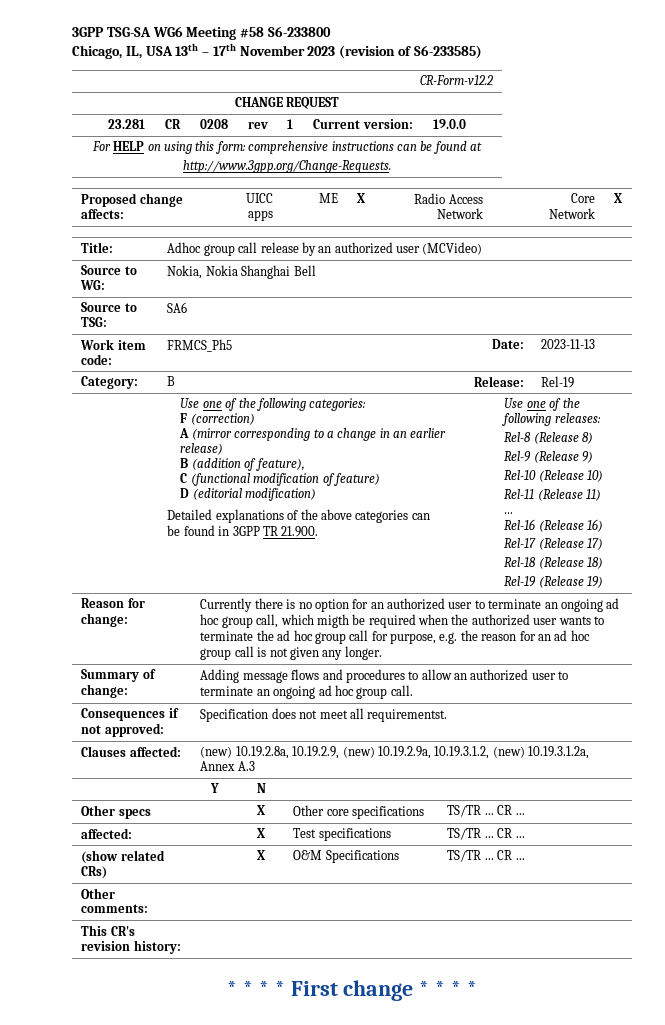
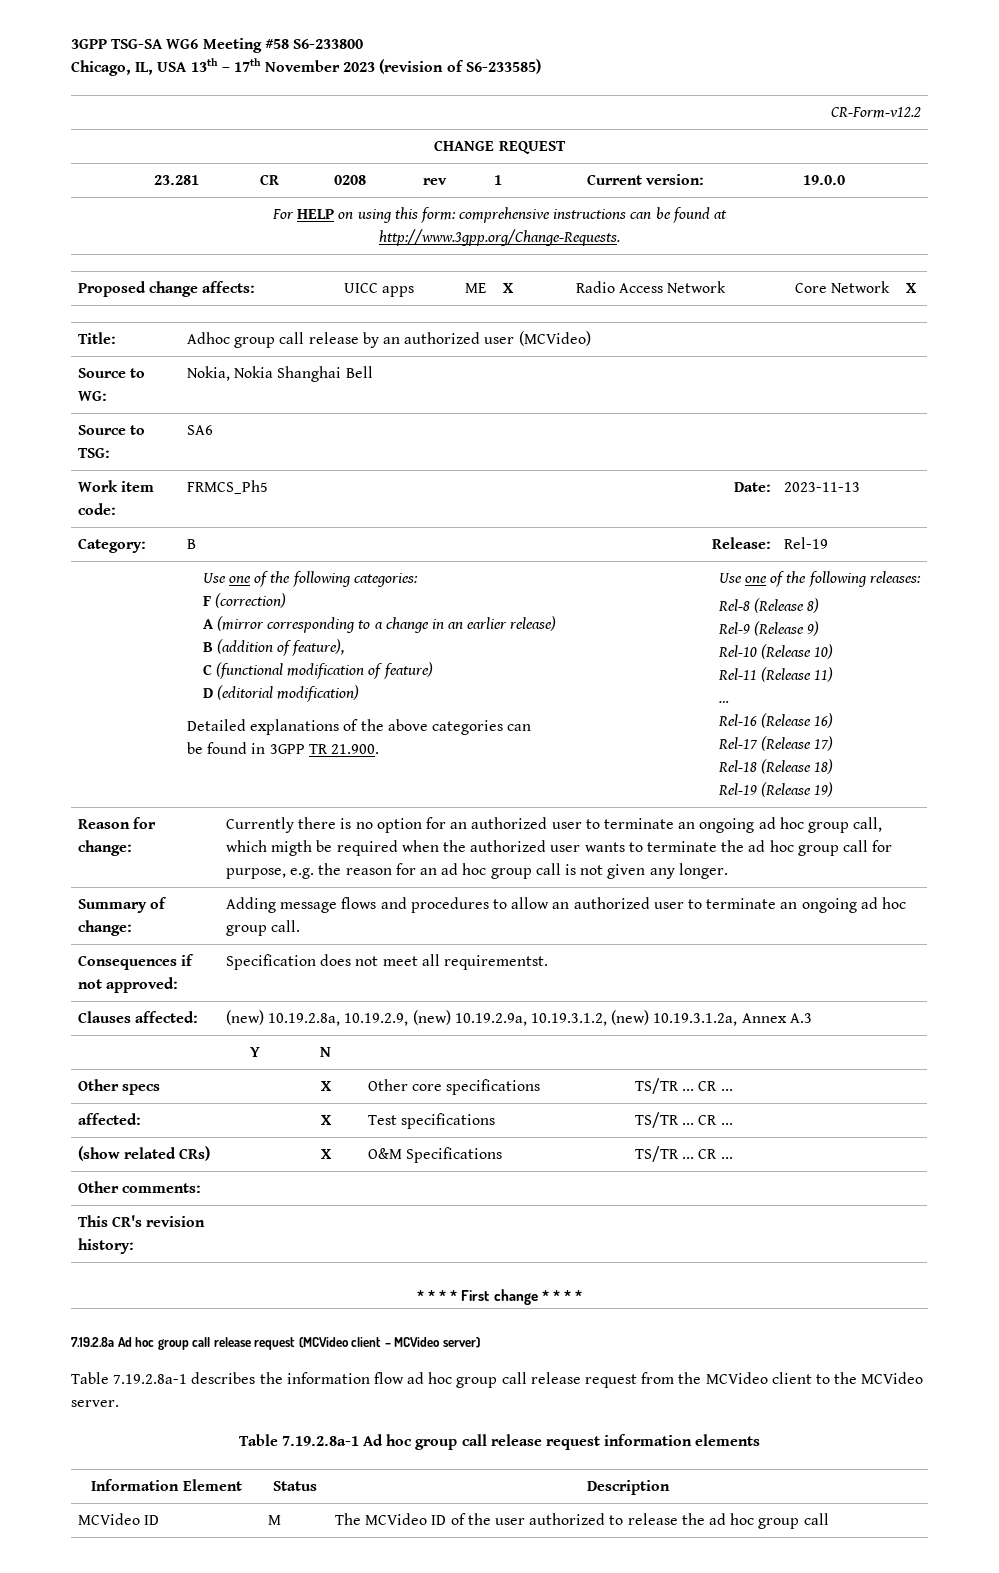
(478, 988) none -> [71,1337,480,1350] [71,1372,924,1388] [71,1400,119,1407] [238,1434,761,1450] [91,1479,242,1491] [273,1481,317,1491] [587,1480,670,1495] [78,1513,160,1525] [268,1515,282,1525] [335,1513,829,1529] // 7.19.2.8a Ad hoc group call release request (MCVideo client – MCVideo server) // Table 7.19.2.8a-1 describes the information flow ad hoc group call release request from the MCVideo client to the MCVideo server. // Table 7.19.2.8a-1 Ad hoc group call release request information elements // Information Element | Status | Description // MCVideo ID | M | The MCVideo ID of the user authorized to release the ad hoc group call

